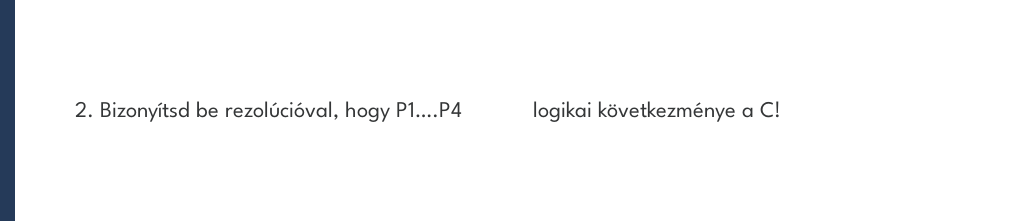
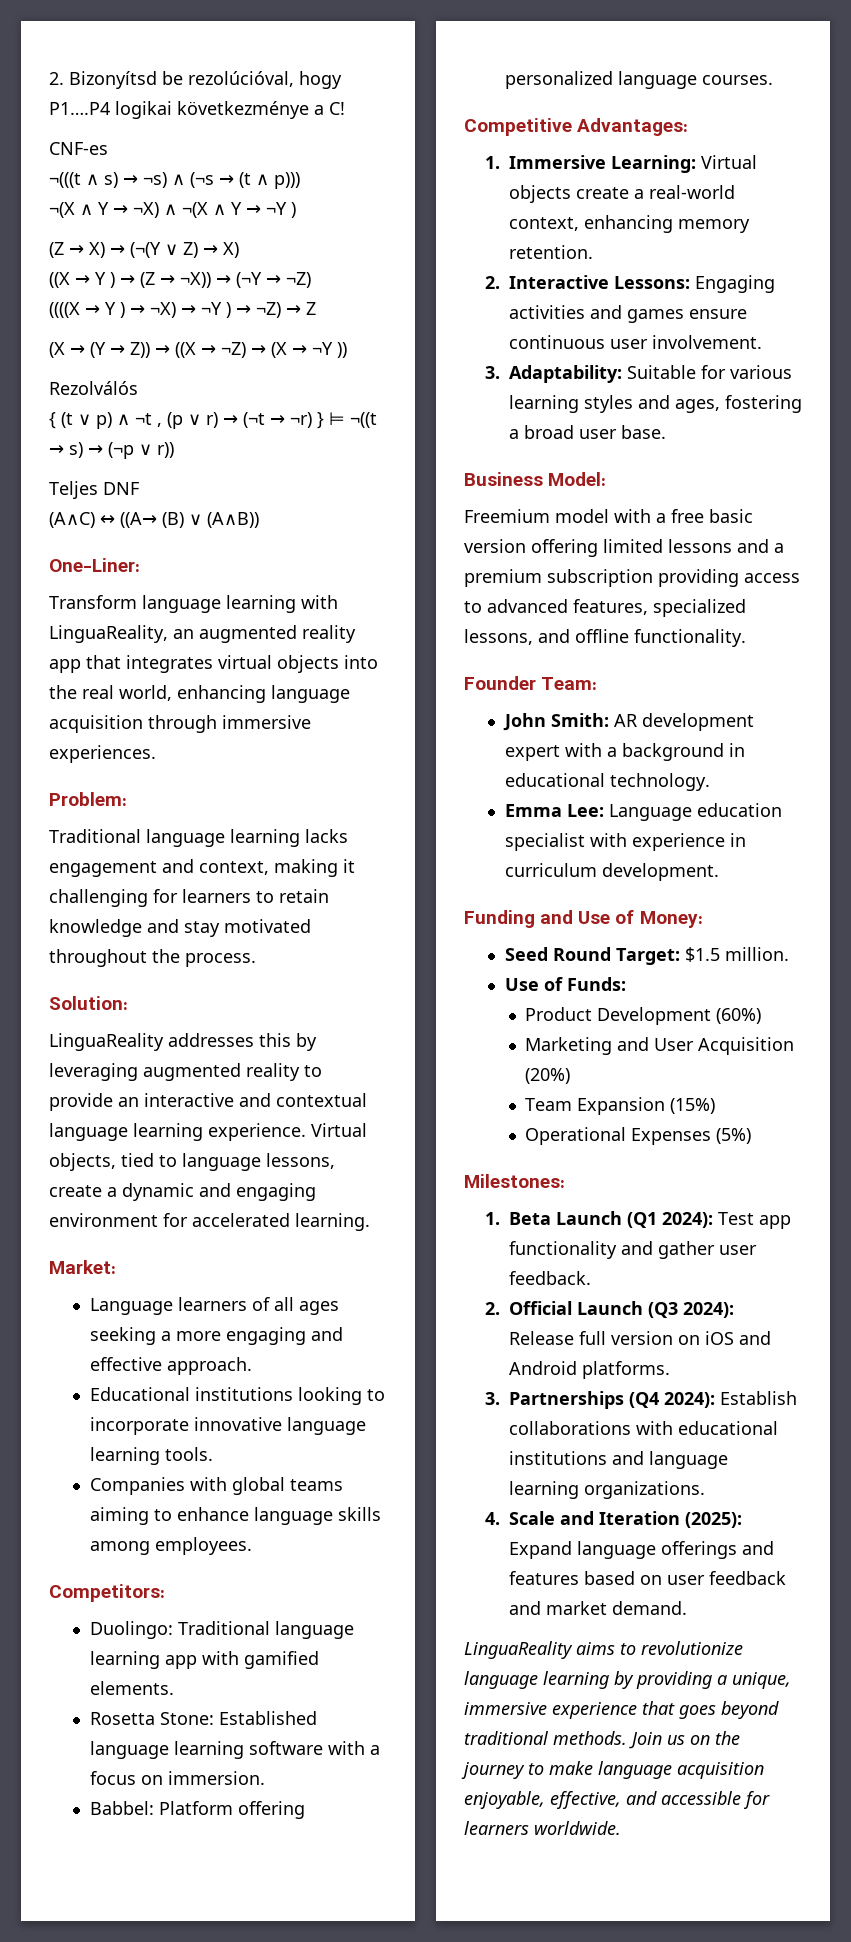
(782, 109) none -> [49,142,108,155] [49,172,300,189] [49,202,296,218] [49,242,239,258] [49,272,311,288] [49,302,316,318] [49,342,347,358] [49,381,138,395] [49,412,377,429] [49,442,174,459] [49,481,139,499] [49,512,259,528] [49,558,140,572] [49,595,338,613] [49,625,356,643] [49,655,378,673] [49,685,350,703] [49,715,311,733] [49,745,156,763] [49,792,127,806] [49,829,348,847] [49,859,355,877] [49,889,329,907] [49,919,311,937] [49,949,256,967] [49,996,128,1010] [49,1033,317,1051] [49,1063,322,1081] [49,1093,367,1111] [49,1123,367,1141] [49,1153,335,1171] [49,1183,316,1201] [49,1213,370,1231] [49,1260,116,1274] [89,1297,339,1315] [89,1327,343,1345] [89,1357,252,1375] [89,1387,385,1405] [89,1417,366,1435] [89,1447,213,1465] [89,1477,343,1495] [89,1507,381,1525] [89,1537,252,1555] [49,1584,165,1602] [89,1621,354,1639] [89,1651,319,1669] [89,1681,174,1695] [89,1711,317,1725] [89,1741,380,1759] [89,1771,265,1785] [89,1801,305,1819] [504,71,773,89] [464,118,689,136] [484,155,757,173] [508,185,735,203] [508,215,750,233] [508,245,593,259] [484,275,775,293] [508,305,747,323] [508,335,762,349] [484,365,792,383] [508,395,802,413] [508,425,666,439] [464,472,607,486] [464,509,753,523] [464,539,784,557] [464,569,800,587] [464,599,746,617] [464,629,746,647] [464,676,598,690] [502,713,754,731] [504,743,745,761] [504,773,710,791] [504,803,782,821] [504,833,746,851] [504,863,719,881] [464,910,703,928] [504,947,789,965] [504,977,626,991] [525,1007,762,1025] [525,1037,795,1055] [525,1068,571,1084] [525,1097,716,1115] [525,1127,752,1145] [464,1174,565,1188] [484,1211,791,1229] [508,1241,757,1259] [508,1271,591,1285] [484,1301,734,1318] [508,1331,771,1345] [508,1361,670,1379] [484,1391,797,1409] [508,1421,778,1435] [508,1451,728,1469] [508,1481,705,1499] [484,1511,742,1528] [508,1541,774,1559] [508,1571,786,1585] [508,1601,687,1615] [464,1641,743,1659] [464,1671,791,1689] [464,1701,779,1719] [464,1731,740,1749] [461,1761,764,1779] [464,1791,770,1809] [464,1821,621,1835] // CNF-es // ¬(((t ∧ s) → ¬s) ∧ (¬s → (t ∧ p))) // ¬(X ∧ Y → ¬X) ∧ ¬(X ∧ Y → ¬Y ) // (Z → X) → (¬(Y ∨ Z) → X) // ((X → Y ) → (Z → ¬X)) → (¬Y → ¬Z) // ((((X → Y ) → ¬X) → ¬Y ) → ¬Z) → Z // (X → (Y → Z)) → ((X → ¬Z) → (X → ¬Y )) // Rezolválós // { (t ∨ p) ∧ ¬t , (p ∨ r) → (¬t → ¬r) } ⊨ ¬((t → s) → (¬p ∨ r)) // Teljes DNF // (A∧C) ↔ ((A→ (B) ∨ (A∧B)) // One-Liner: // Transform language learning with LinguaReality, an augmented reality app that integrates virtual objects into the real world, enhancing language acquisition through immersive experiences. // Problem: // Traditional language learning lacks engagement and context, making it challenging for learners to retain knowledge and stay motivated throughout the process. // Solution: // LinguaReality addresses this by leveraging augmented reality to provide an interactive and contextual language learning experience. Virtual objects, tied to language lessons, create a dynamic and engaging environment for accelerated learning. // Market: // Language learners of all ages seeking a more engaging and effective approach. // Educational institutions looking to incorporate innovative language learning tools. // Companies with global teams aiming to enhance language skills among employees. // Competitors: // Duolingo: Traditional language learning app with gamified elements. // Rosetta Stone: Established language learning software with a focus on immersion. // Babbel: Platform offering personalized language courses. // Competitive Advantages: // 1. Immersive Learning: Virtual objects create a real-world context, enhancing memory retention. // 2. Interactive Lessons: Engaging activities and games ensure continuous user involvement. // 3. Adaptability: Suitable for various learning styles and ages, fostering a broad user base. // Business Model: // Freemium model with a free basic version offering limited lessons and a premium subscription providing access to advanced features, specialized lessons, and offline functionality. // Founder Team: // John Smith: AR development expert with a background in educational technology. // Emma Lee: Language education specialist with experience in curriculum development. // Funding and Use of Money: // Seed Round Target: $1.5 million. // Use of Funds: // Product Development (60%) // Marketing and User Acquisition (20%) // Team Expansion (15%) // Operational Expenses (5%) // Milestones: // 1. Beta Launch (Q1 2024): Test app functionality and gather user feedback. // 2. Official Launch (Q3 2024): Release full version on iOS and Android platforms. // 3. Partnerships (Q4 2024): Establish collaborations with educational institutions and language learning organizations. // 4. Scale and Iteration (2025): Expand language offerings and features based on user feedback and market demand. // LinguaReality aims to revolutionize language learning by providing a unique, immersive experience that goes beyond traditional methods. Join us on the journey to make language acquisition enjoyable, effective, and accessible for learners worldwide.

